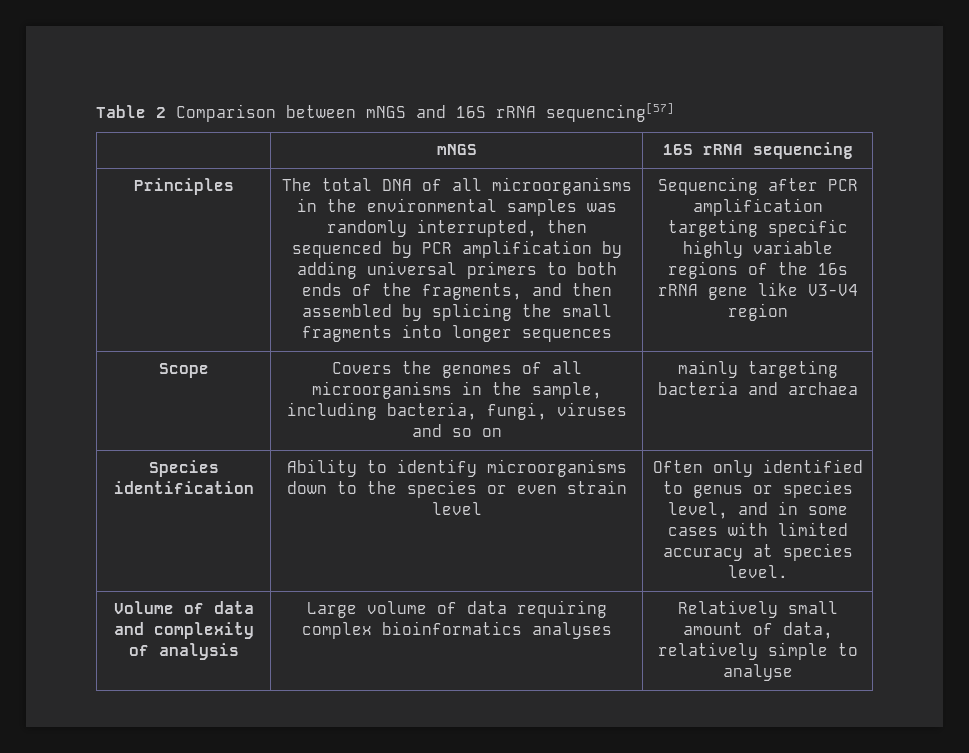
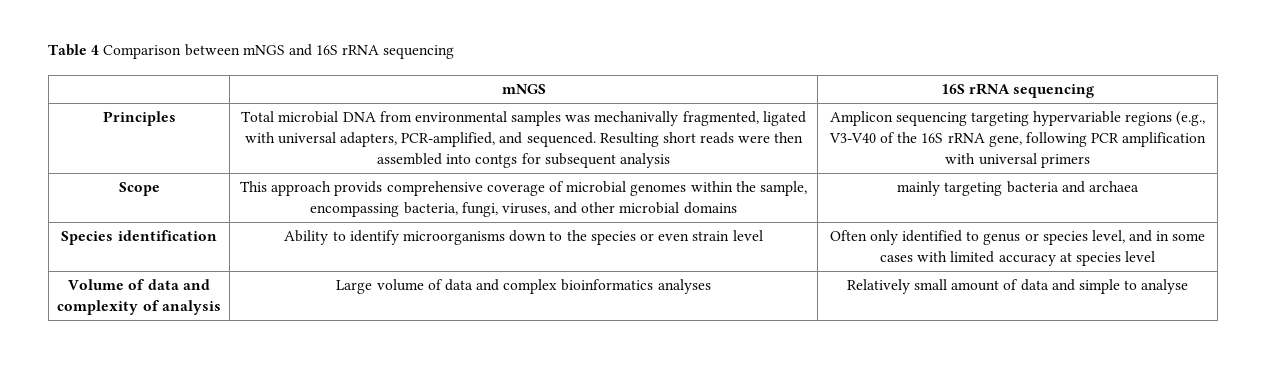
[156,107,166,118] 2 -> [91,45,100,55] 4
[546,103,674,122] sequencing[57] -> [383,45,455,59] sequencing
[281,177,632,195] [296,198,617,216] [326,219,587,237] [291,240,622,258] [296,261,617,279] [301,283,612,300] [301,303,612,321] [301,324,612,342] [657,177,858,195] [692,198,823,216] [667,219,848,237] [682,240,833,258] [667,261,848,279] [657,282,858,300] [727,303,788,321] [158,363,209,378] [331,361,582,378] [311,381,482,399] The total DNA of all microorganisms in the environmental samples was randomly interrupted, then sequenced by PCR amplification by adding universal primers to both ends of the fragments, and then assembled by splicing the small fragments into longer sequences | Sequencing after PCR amplification targeting specific highly variable regions of the 16s rRNA gene like V3-V4 region // Scope | Covers the genomes of all microorganisms in -> [241,111,806,126] [244,132,804,147] [377,153,670,168] [829,111,1206,126] [828,132,1207,147] [945,153,1090,168] [118,182,160,196] [240,181,733,196] Total microbial DNA from environmental samples was mechanivally fragmented, ligated with universal adapters, PCR-amplified, and sequenced. Resulting short reads were then assembled into contgs for subsequent analysis | Amplicon sequencing targeting hypervariable regions (e.g., V3-V40 of the 16S rRNA gene, following PCR amplification with universal primers // Scope | This approach provids comprehensive coverage of microbial genomes within
[286,402,377,420] including -> [310,203,400,217] encompassing
[556,402,627,416] [411,424,502,437] viruses and so on -> [501,202,737,215] viruses, and other microbial domains
[727,565,788,578] level. -> [1125,251,1156,262] level
[516,600,607,618] requiring -> [476,279,500,291] and
[782,622,833,639] [657,642,758,660] data, relatively -> [1020,279,1075,291] data and

